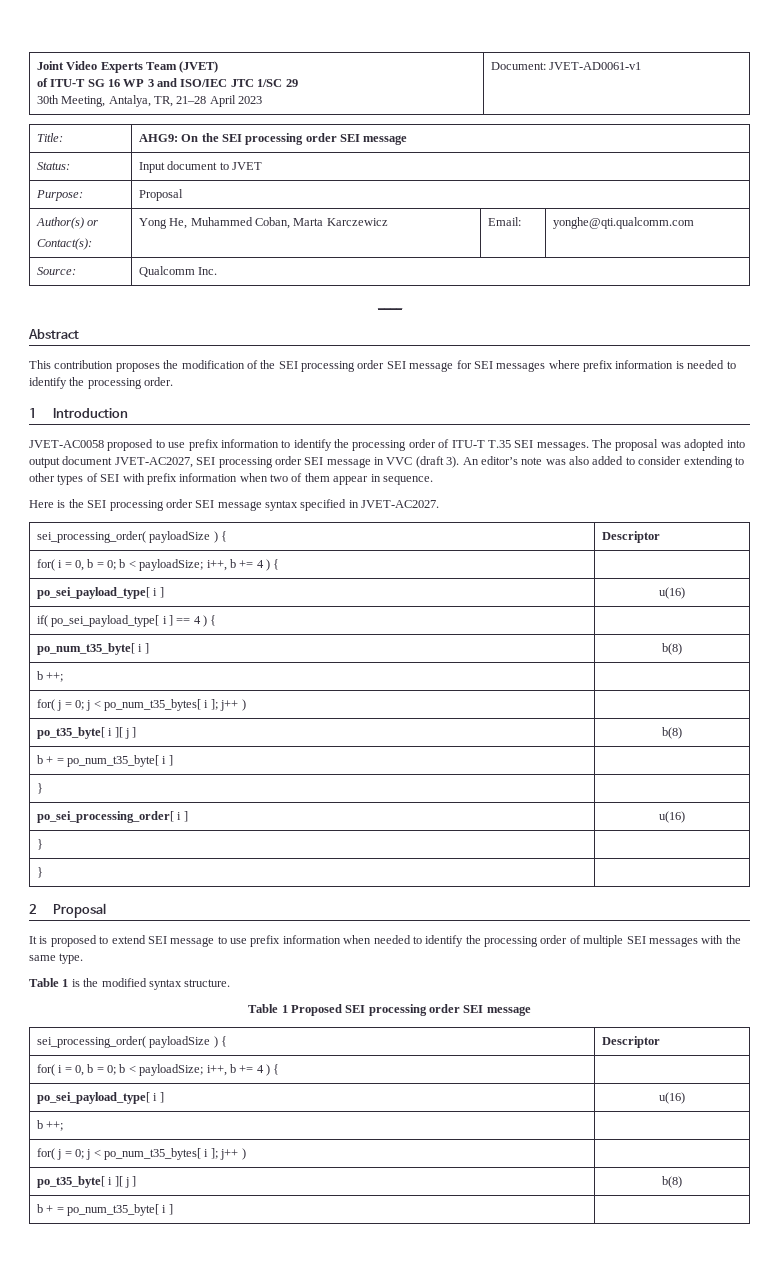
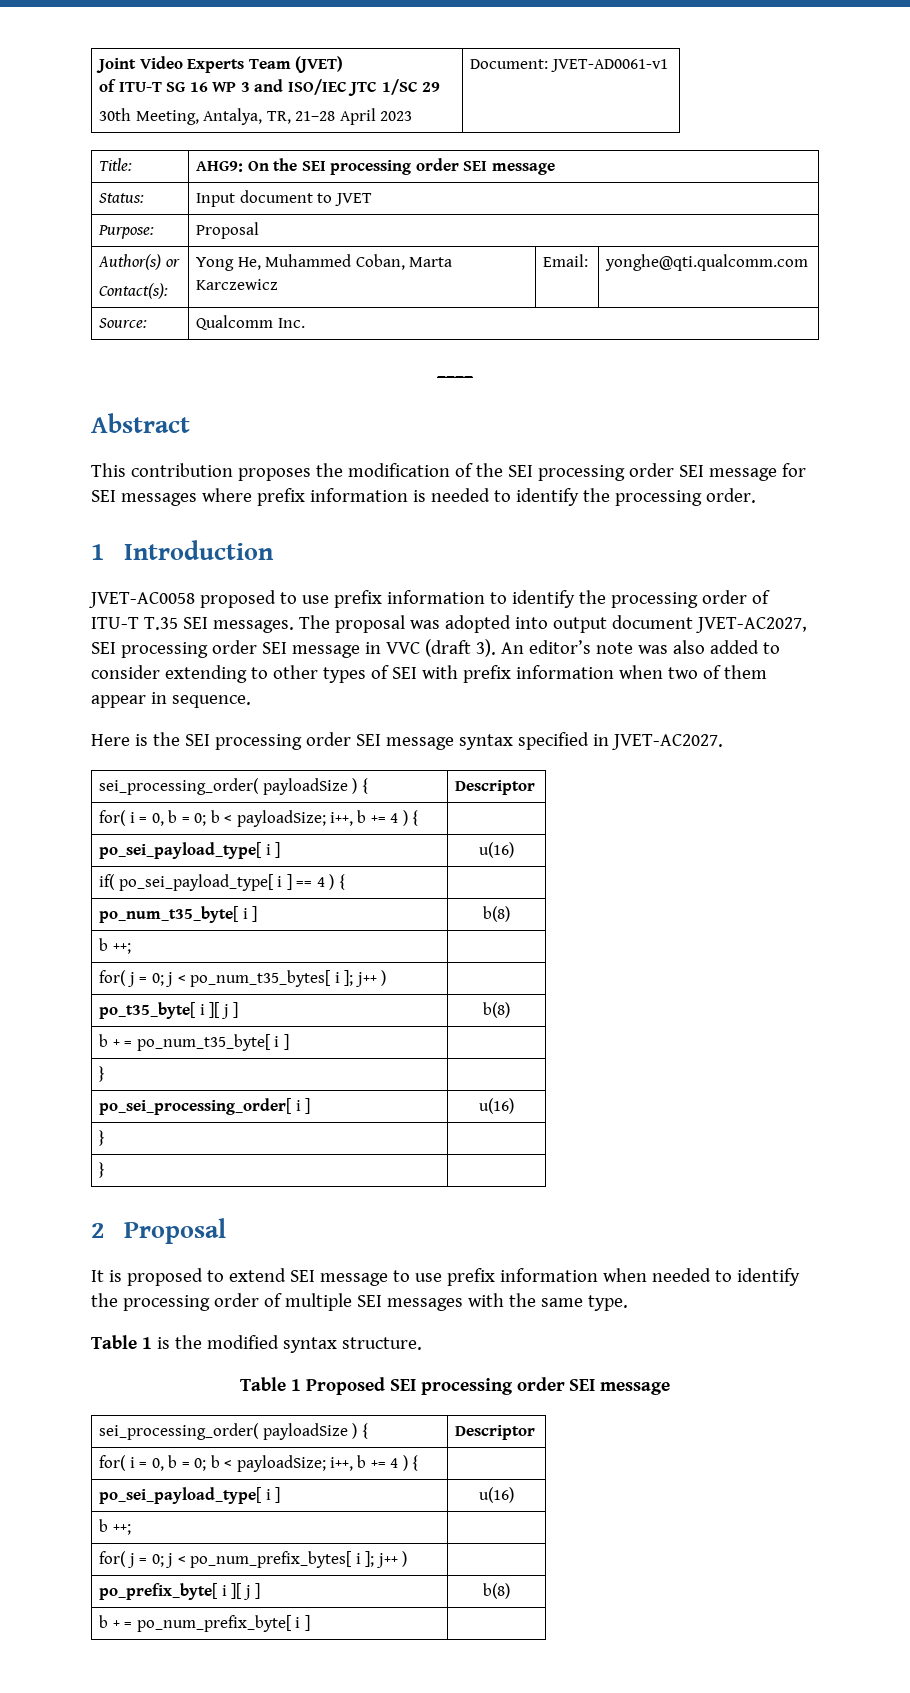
[104,1148,246,1160] [36,1176,137,1188] [662,1176,682,1188] [36,1204,159,1216] po_num_t35_bytes[ i ]; j++ ) | // po_t35_byte[ i ][ j ] | b(8) // b + = po_num_t35_byte[ -> [190,1551,407,1568] [99,1583,261,1600] [483,1583,510,1599] [99,1615,292,1632] po_num_prefix_bytes[ i ]; j++ ) | // po_prefix_byte[ i ][ j ] | b(8) // b + = po_num_prefix_byte[

